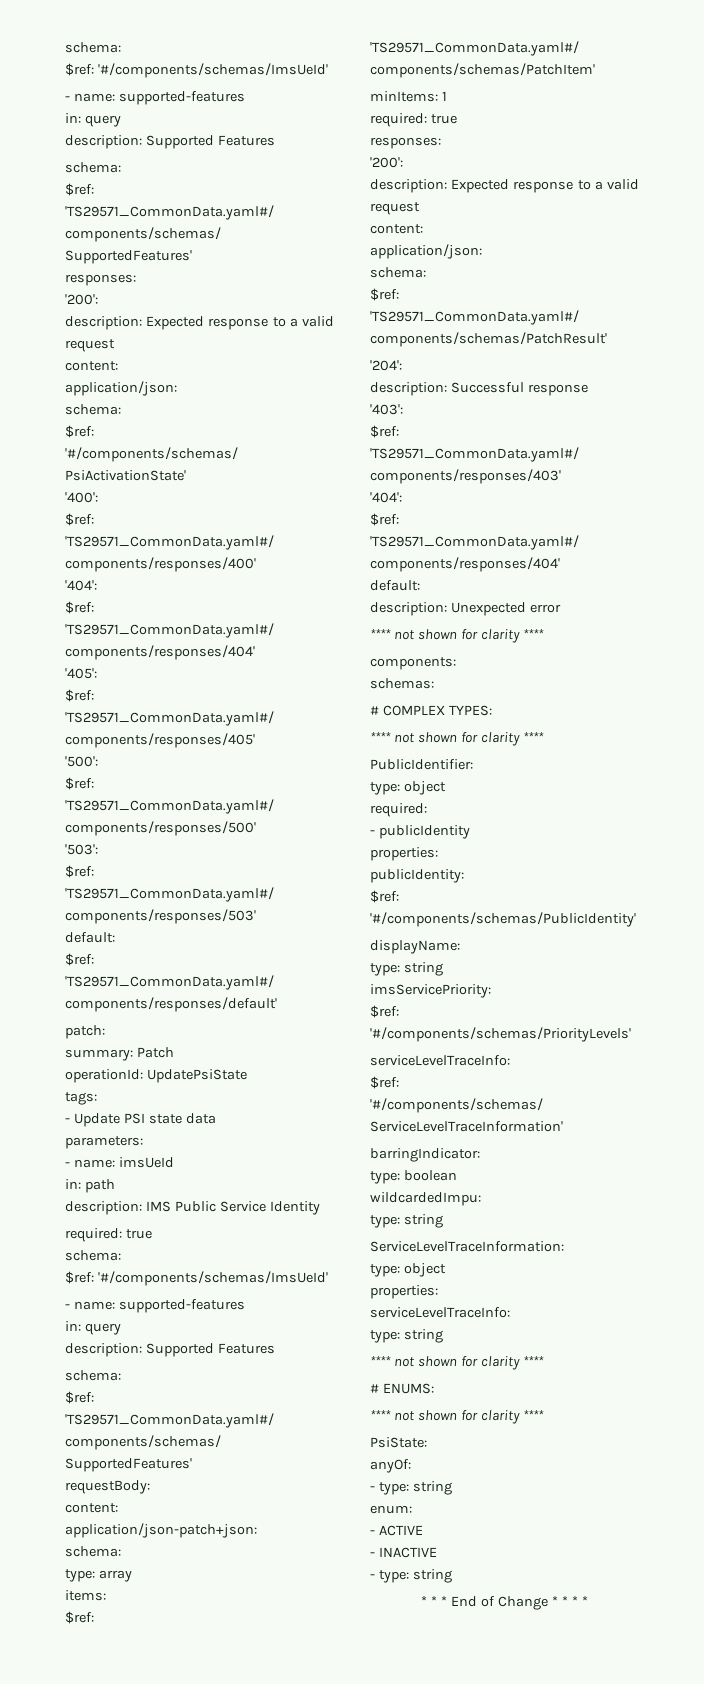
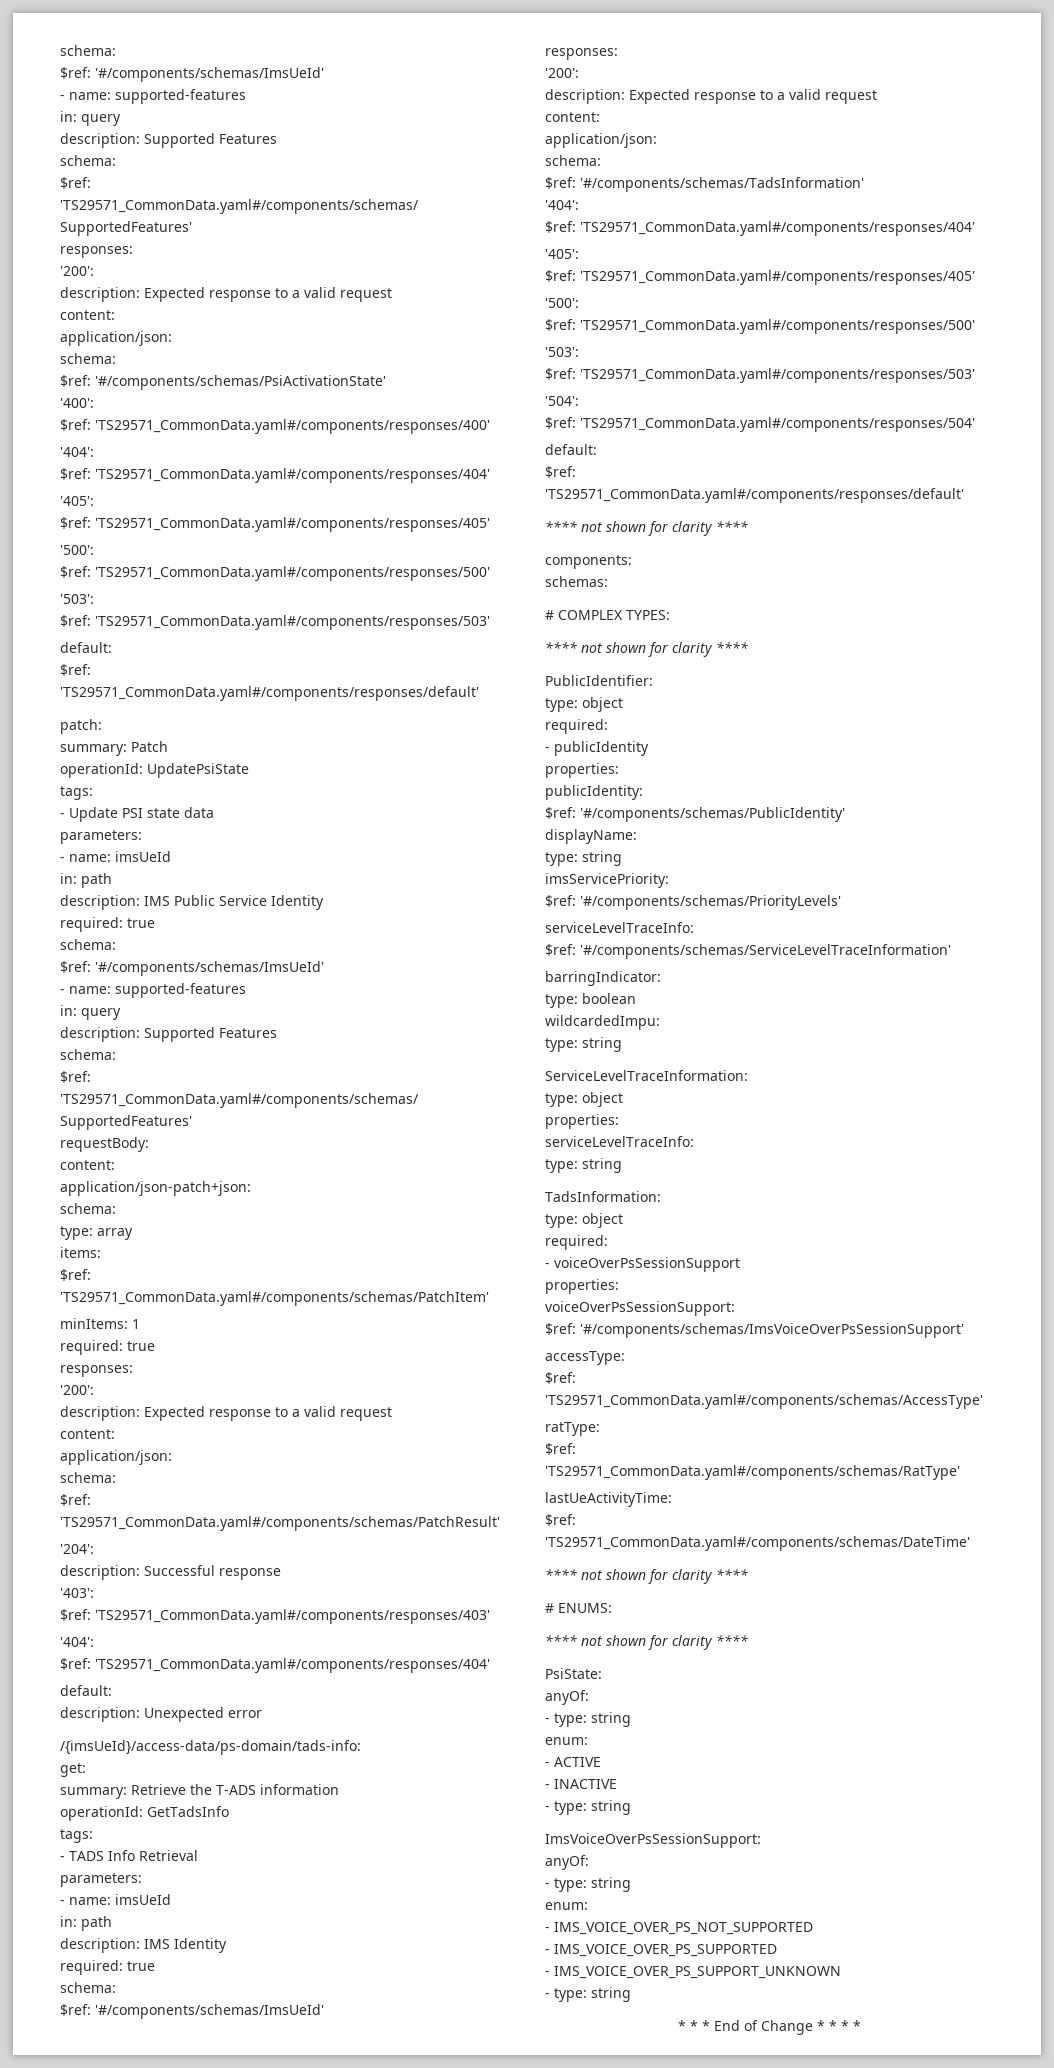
(561, 608) none -> [60,1740,361,1755] [60,1763,86,1777] [60,1784,339,1799] [60,1806,229,1821] [60,1829,93,1843] [60,1850,198,1861] [60,1873,142,1887] [60,1894,171,1905] [60,1916,112,1931] [60,1938,227,1953] [60,1960,155,1975] [60,1982,116,1993] [60,2004,324,2019] [545,48,618,60] [545,68,579,78] [545,89,877,104] [545,112,600,122] [545,133,657,148] [545,155,601,166] [545,177,864,192] [545,200,579,210] [545,221,975,236] [545,249,579,259] [545,270,975,285] [545,298,579,308] [545,319,975,334] [545,347,579,357] [545,368,975,383] [545,396,579,406] [545,417,975,432] [545,444,597,455] [545,466,576,478] [545,488,964,503] // /{imsUeId}/access-data/ps-domain/tads-info: // get: // summary: Retrieve the T-ADS information // operationId: GetTadsInfo // tags: // - TADS Info Retrieval // parameters: // - name: imsUeId // in: path // description: IMS Identity // required: true // schema: // $ref: '#/components/schemas/ImsUeId' // responses: // '200': // description: Expected response to a valid request // content: // application/json: // schema: // $ref: '#/components/schemas/TadsInformation' // '404': // $ref: 'TS29571_CommonData.yaml#/components/responses/404' // '405': // $ref: 'TS29571_CommonData.yaml#/components/responses/405' // '500': // $ref: 'TS29571_CommonData.yaml#/components/responses/500' // '503': // $ref: 'TS29571_CommonData.yaml#/components/responses/503' // '504': // $ref: 'TS29571_CommonData.yaml#/components/responses/504' // default: // $ref: 'TS29571_CommonData.yaml#/components/responses/default'
(443, 1336) none -> [545,1191,661,1202] [545,1213,623,1228] [545,1235,608,1250] [545,1257,740,1272] [545,1279,619,1294] [545,1301,735,1316] [545,1323,964,1338] [545,1351,625,1365] [545,1372,576,1384] [545,1394,983,1409] [545,1422,600,1436] [545,1443,576,1455] [545,1465,960,1480] [545,1492,672,1507] [545,1514,576,1526] [545,1536,970,1551] // TadsInformation: // type: object // required: // - voiceOverPsSessionSupport // properties: // voiceOverPsSessionSupport: // $ref: '#/components/schemas/ImsVoiceOverPsSessionSupport' // accessType: // $ref: 'TS29571_CommonData.yaml#/components/schemas/AccessType' // ratType: // $ref: 'TS29571_CommonData.yaml#/components/schemas/RatType' // lastUeActivityTime: // $ref: 'TS29571_CommonData.yaml#/components/schemas/DateTime'
(452, 1576) none -> [545,1833,761,1848] [545,1855,589,1870] [545,1877,631,1892] [545,1902,588,1910] [545,1922,813,1935] [545,1944,777,1957] [545,1966,841,1979] [545,1987,631,2002] // ImsVoiceOverPsSessionSupport: // anyOf: // - type: string // enum: // - IMS_VOICE_OVER_PS_NOT_SUPPORTED // - IMS_VOICE_OVER_PS_SUPPORTED // - IMS_VOICE_OVER_PS_SUPPORT_UNKNOWN // - type: string

